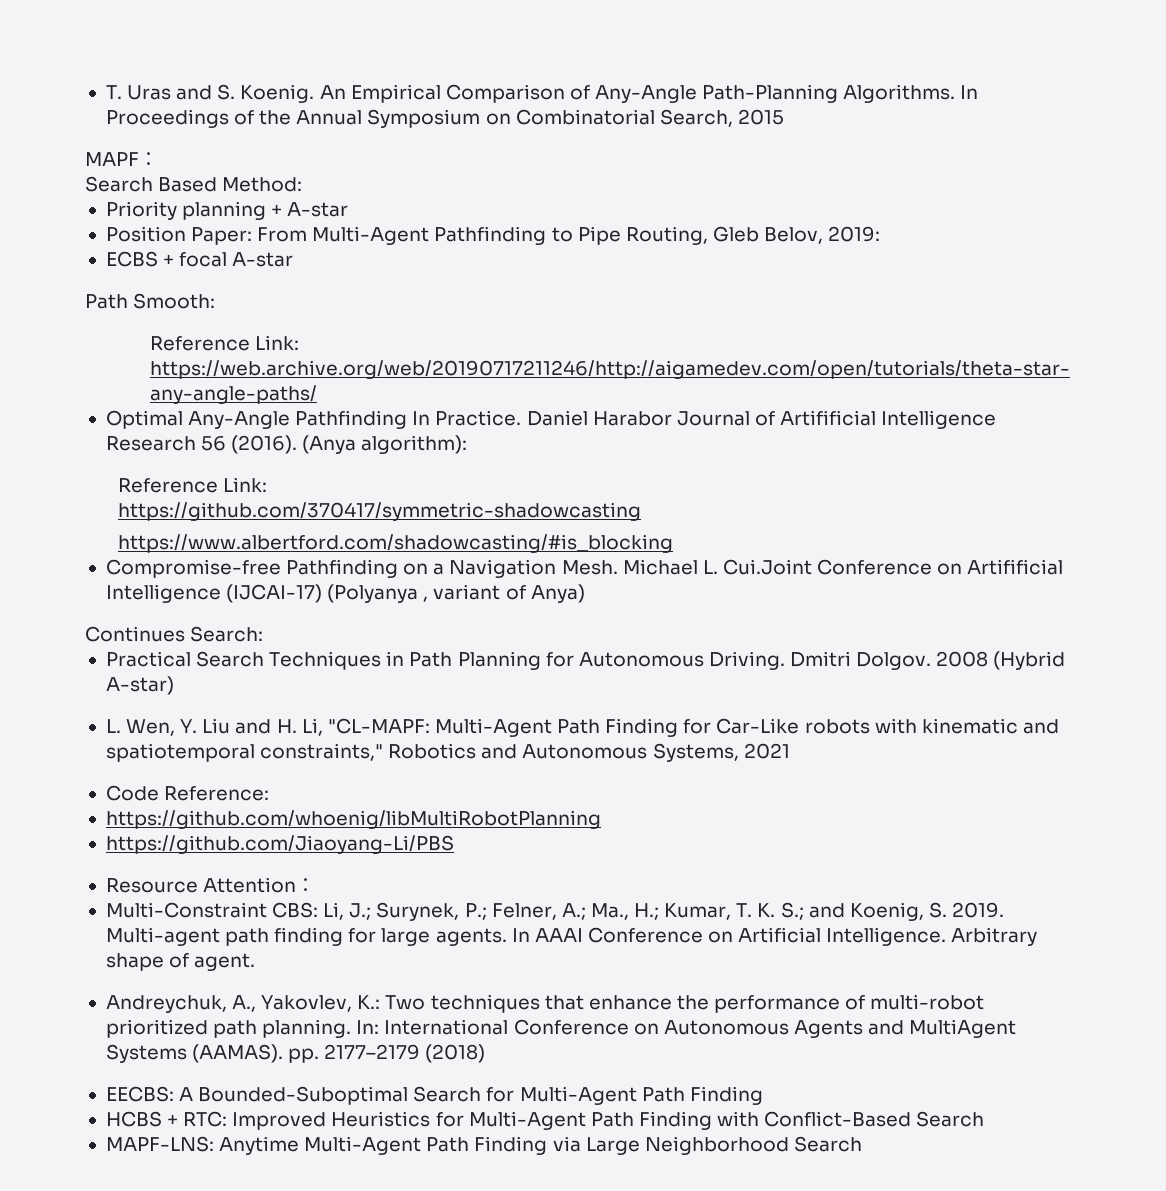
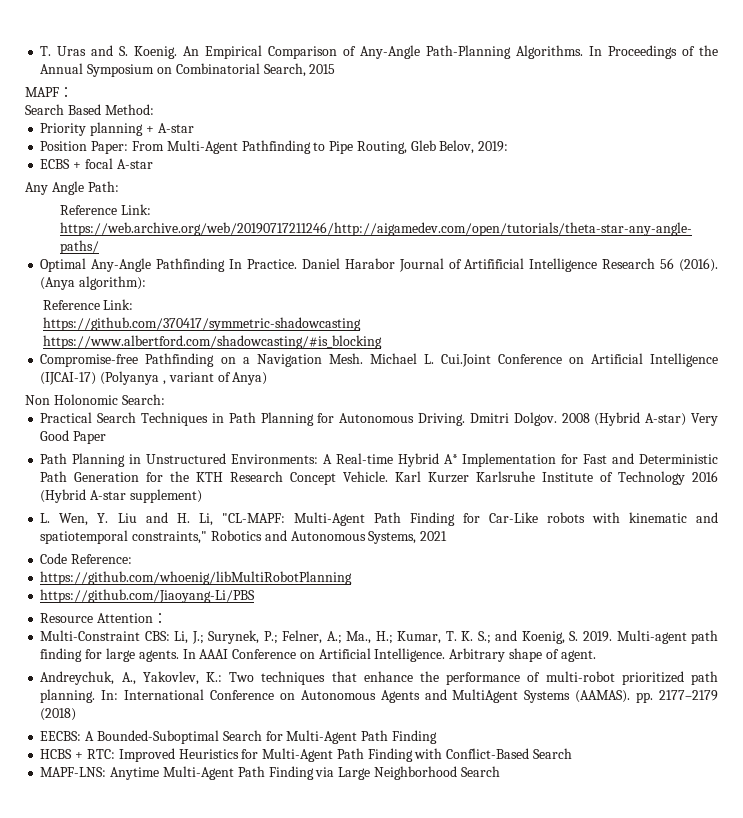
[85,293,216,309] Path Smooth: -> [25,181,119,195] Any Angle Path:
[967,559,1064,575] Artifificial -> [590,353,643,364] Artificial
[85,626,185,642] Continues -> [25,394,118,405] Non Holonomic
(174, 685) none -> [690,413,718,426] [40,430,107,444] [40,453,718,467] [40,471,718,485] [40,489,202,503] Very Good Paper // Path Planning in Unstructured Environments: A Real-time Hybrid A* Implementation for Fast and Deterministic Path Generation for the KTH Research Concept Vehicle. Karl Kurzer Karlsruhe Institute of Technology 2016 (Hybrid A-star supplement)

